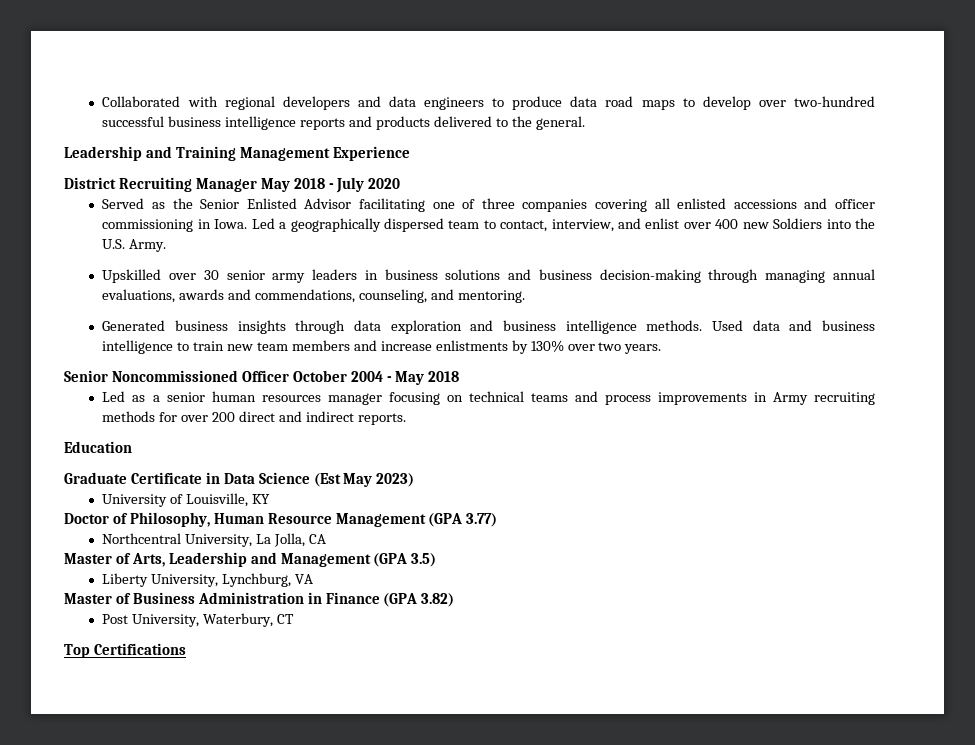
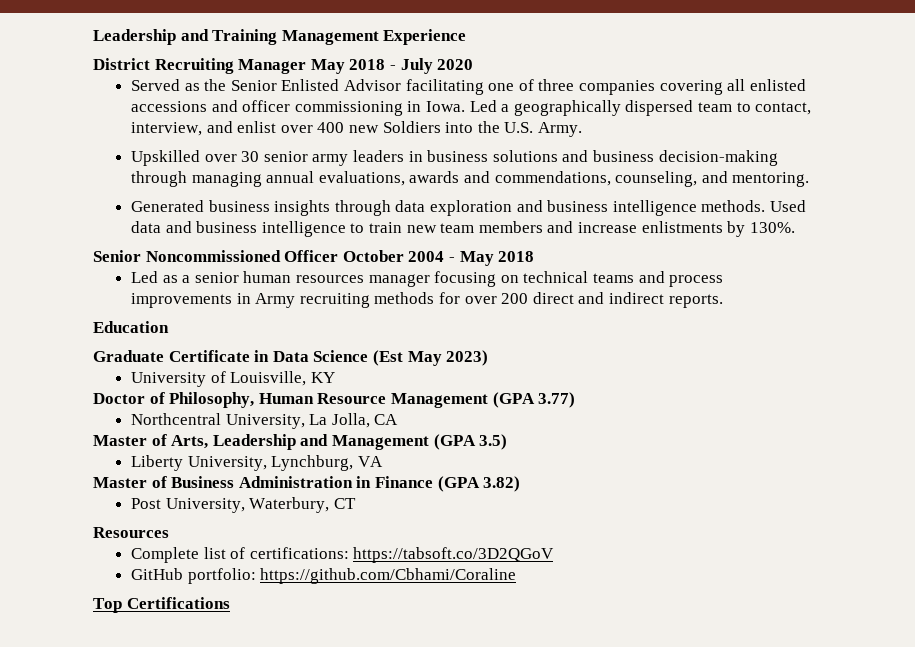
[102,96,876,110] [102,116,585,130] Collaborated with regional developers and data engineers to produce data road maps to develop over two-hundred successful business intelligence reports and products delivered to the general. // -> (93, 37) none
[530,340,662,354] 130% over two years. -> [749,222,795,233] 130%.
(295, 619) none -> [93,527,169,538] [131,547,555,563] [131,568,517,584] // Resources // Complete list of certifications: https://tabsoft.co/3D2QGoV // GitHub portfolio: https://github.com/Cbhami/Coraline

